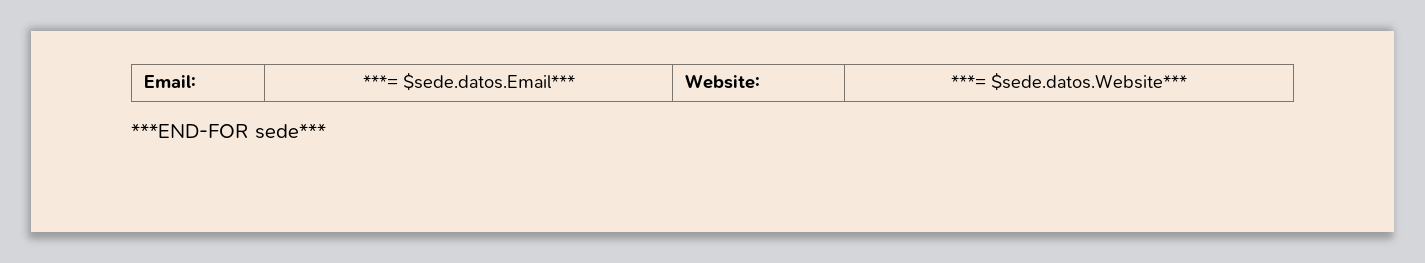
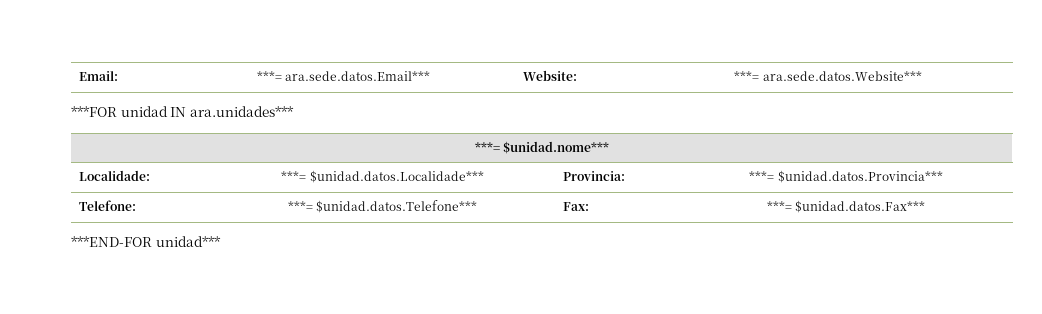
[402,72,575,91] $sede.datos.Email*** -> [285,71,431,81] ara.sede.datos.Email***
[991,72,1187,91] $sede.datos.Website*** -> [762,71,922,81] [71,106,294,117] [474,141,610,154] [78,170,150,181] [281,170,484,183] [562,171,625,181] [749,170,943,183] [78,200,136,211] [287,200,478,213] [562,202,589,211] [766,200,926,213] ara.sede.datos.Website*** // ***FOR unidad IN ara.unidades*** // ***= $unidad.nome*** // Localidade: | ***= $unidad.datos.Localidade*** | Provincia: | ***= $unidad.datos.Provincia*** // Telefone: | ***= $unidad.datos.Telefone*** | Fax: | ***= $unidad.datos.Fax***
[254,123,326,139] sede*** -> [155,236,221,247] unidad***

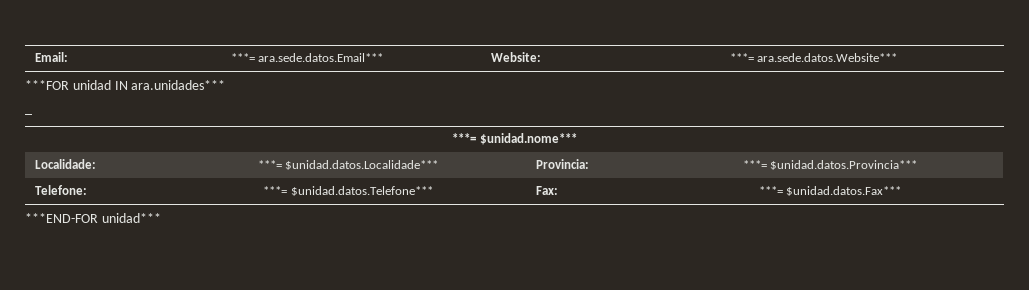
(294, 111) none -> [25,113,32,115] // _

